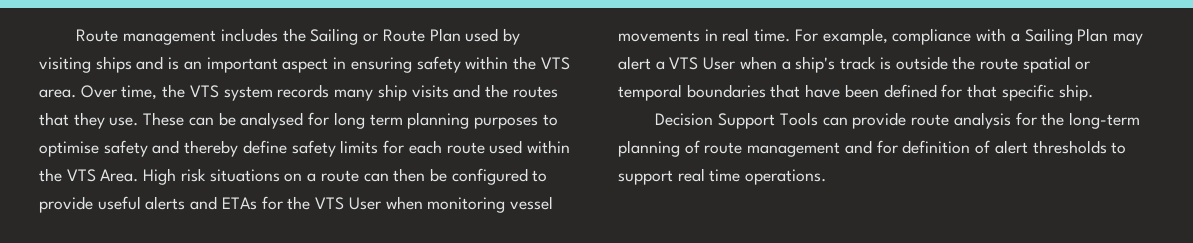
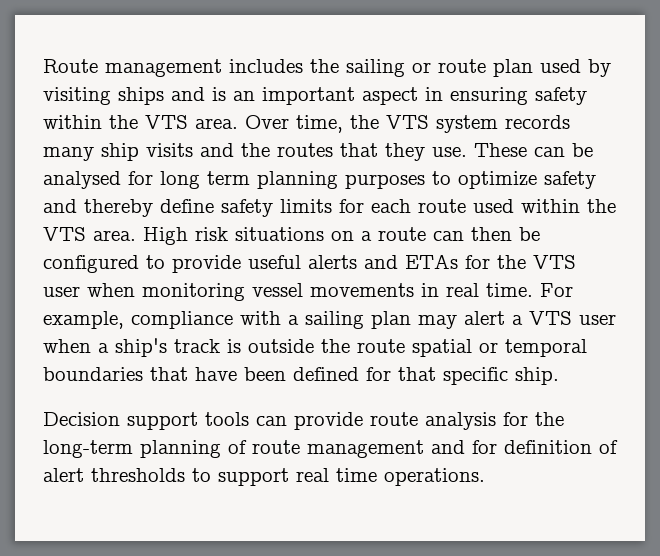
[310,28,461,45] Sailing or Route Plan -> [346,59,533,77] sailing or route plan
[39,141,99,157] optimise -> [458,171,537,189] optimize
[100,169,139,182] Area. -> [93,230,136,241] area.
[348,197,381,210] User -> [43,286,80,297] user
[1024,28,1109,45] Sailing Plan -> [305,311,411,329] sailing plan
[703,57,736,70] User -> [579,314,616,325] user
[718,112,818,129] Support Tools -> [127,412,249,430] support tools

